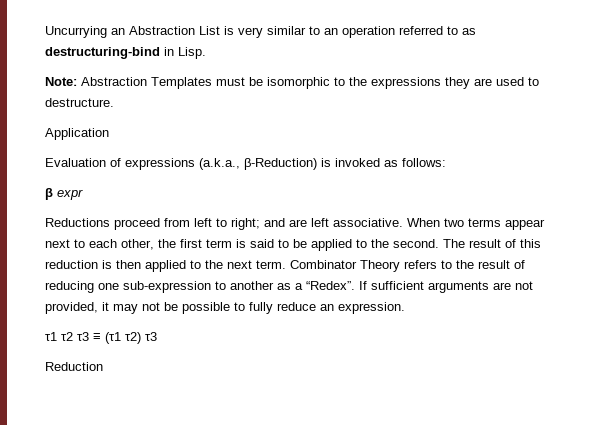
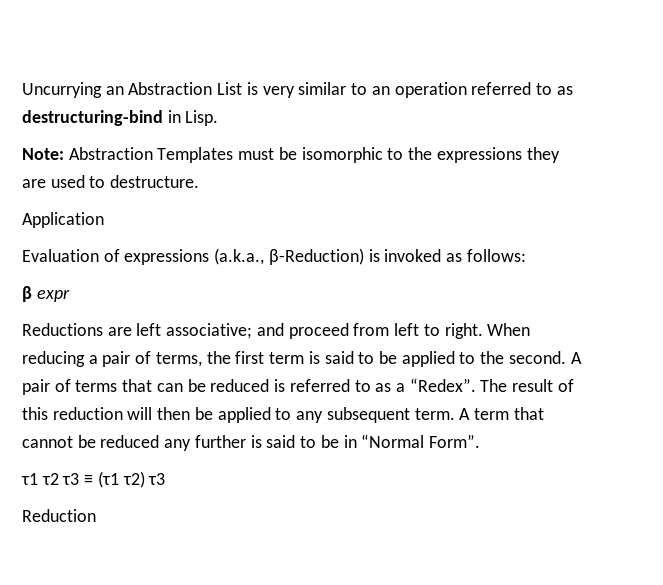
[114,218,545,230] [45,239,154,250] proceed from left to right; and are left associative. When two terms appear next to each other, -> [107,323,531,339] [22,351,202,367] are left associative; and proceed from left to right. When reducing a pair of terms,
(439, 243) none -> [570,352,582,364] [22,378,476,395] A pair of terms that can be reduced is referred to as a “Redex”.
[102,260,525,272] [45,281,533,293] [45,302,405,314] is then applied to the next term. Combinator Theory refers to the result of reducing one sub-expression to another as a “Redex”. If sufficient arguments are not provided, it may not be possible to fully reduce an expression. -> [127,407,544,423] [22,434,480,451] will then be applied to any subsequent term. A term that cannot be reduced any further is said to be in “Normal Form”.

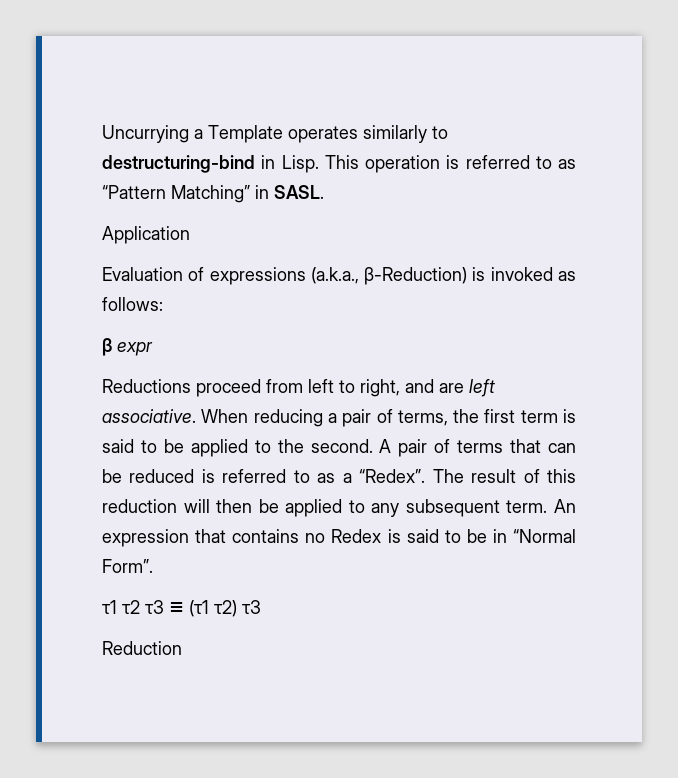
[105,82,573,98] [22,110,219,126] [22,147,560,163] [22,175,200,188] an Abstraction List is very similar to an operation referred to as destructuring-bind in Lisp. // Note: Abstraction Templates must be isomorphic to the expressions they are used to destructure. -> [194,125,448,143] [102,155,576,173] [102,185,324,203] a Template operates similarly to destructuring-bind in Lisp. This operation is referred to as “Pattern Matching” in SASL.
[107,323,483,339] are left associative; and proceed from left to right. -> [196,379,495,397] [102,409,196,423] proceed from left to right, and are left associative.
[459,407,544,420] [22,435,246,451] A term that cannot be reduced any further -> [553,499,576,513] [102,529,382,547] An expression that contains no Redex

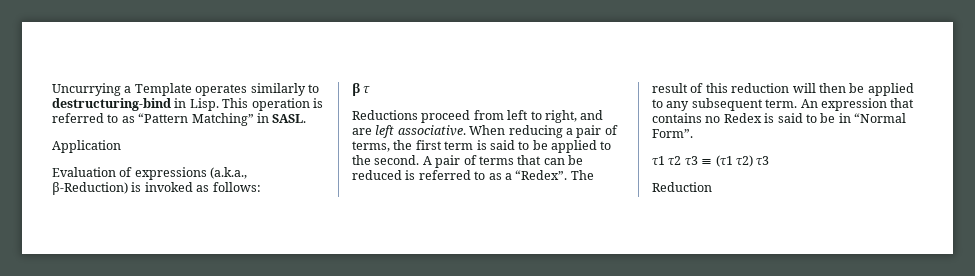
[117,342,153,356] expr -> [363,86,371,93] τ

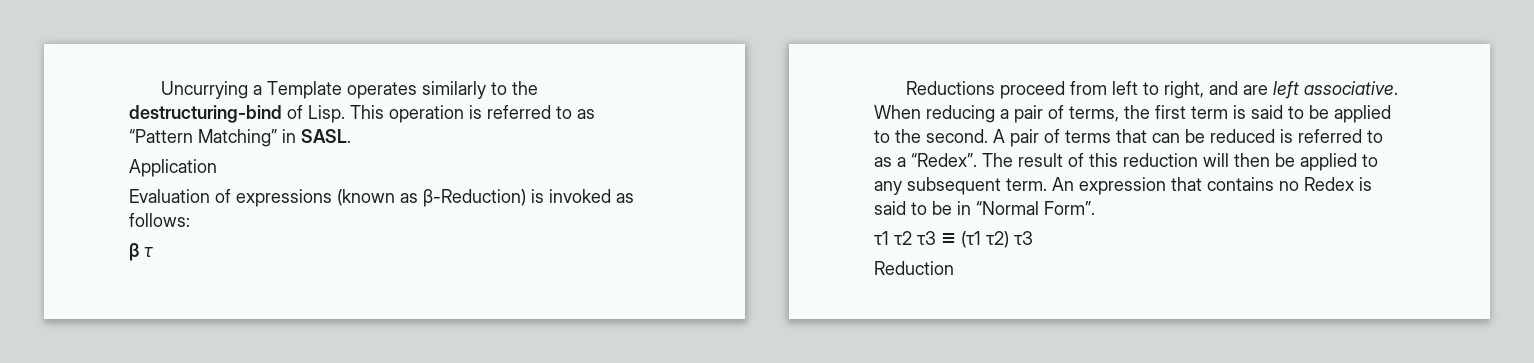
[52,98,187,111] destructuring-bind in -> [512,81,539,95] [129,105,303,123] the destructuring-bind of
[210,167,248,179] (a.k.a., -> [337,189,418,206] (known as

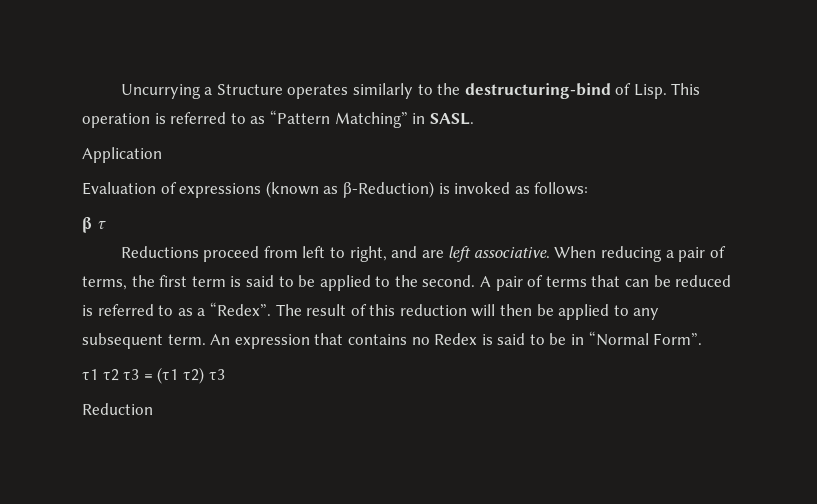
[267,81,343,99] Template -> [216,84,283,95] Structure

